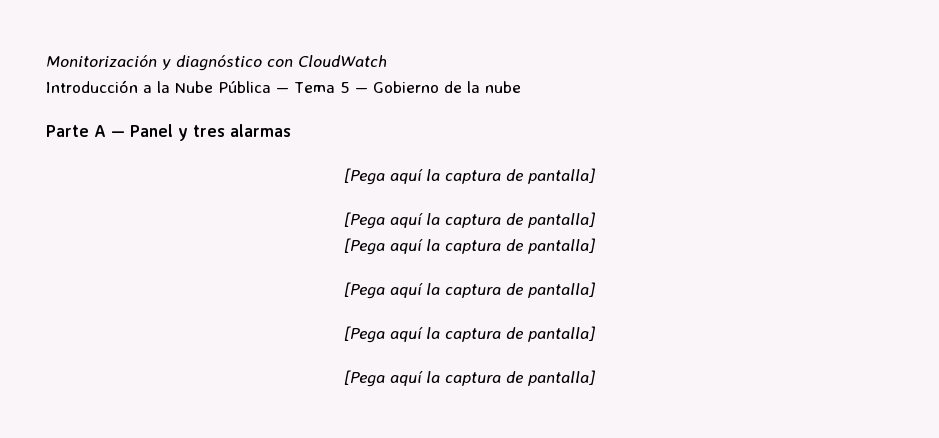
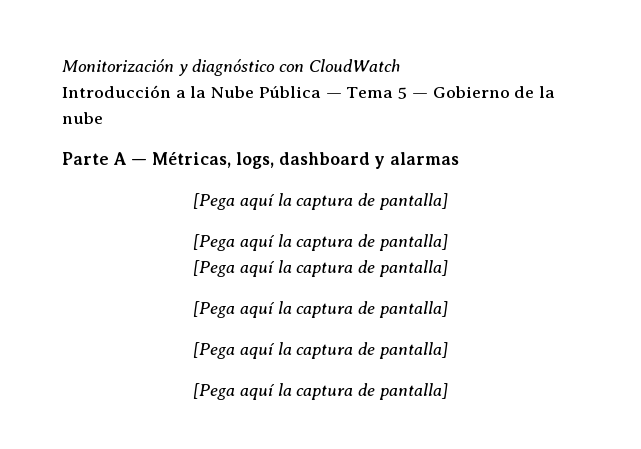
[130,124,225,141] Panel y tres -> [152,151,386,169] Métricas, logs, dashboard y

